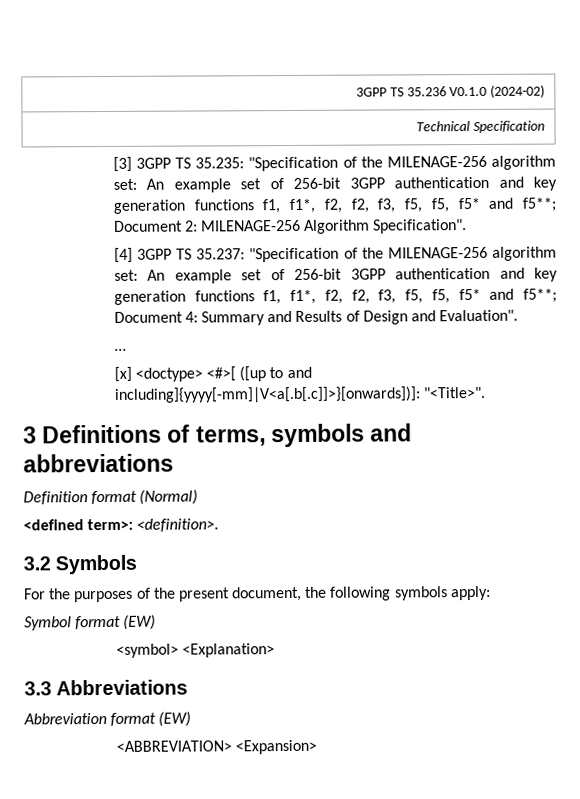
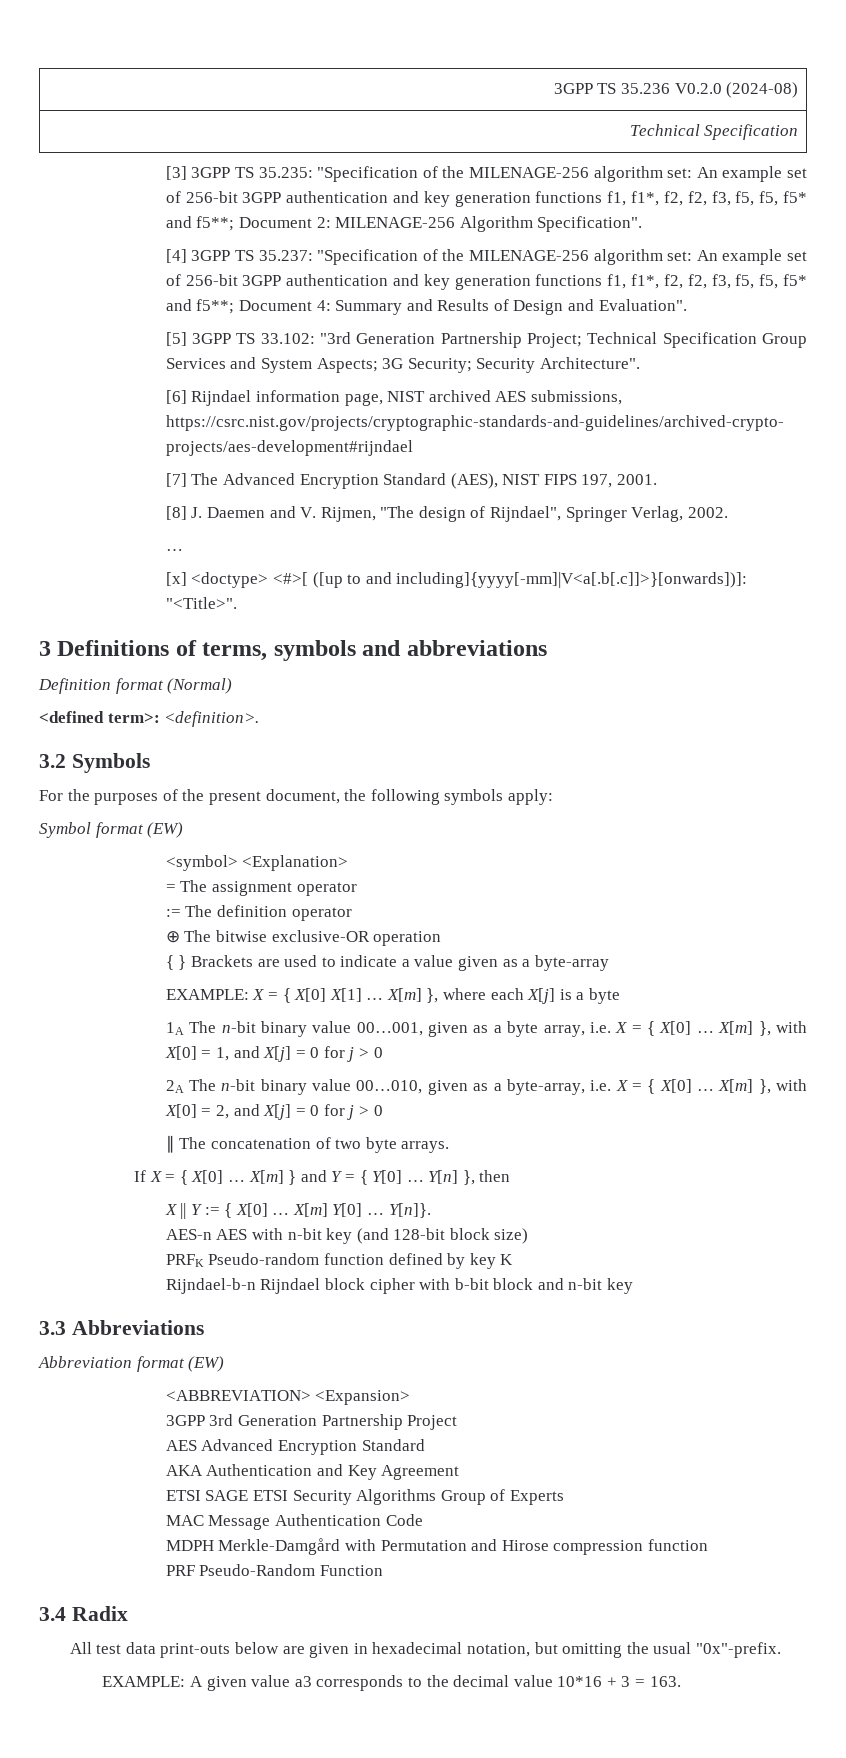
[449,84,546,98] V0.1.0 (2024-02) -> [674,82,799,98] V0.2.0 (2024-08)
(519, 315) none -> [165,332,808,348] [165,357,640,373] [165,390,622,406] [165,415,784,431] [165,440,413,456] [165,473,658,489] [165,506,728,522] // [5] 3GPP TS 33.102: "3rd Generation Partnership Project; Technical Specification Group Services and System Aspects; 3G Security; Security Architecture". // [6] Rijndael information page, NIST archived AES submissions, https://csrc.nist.gov/projects/cryptographic-standards-and-guidelines/archived-crypto- projects/aes-development#rijndael // [7] The Advanced Encryption Standard (AES), NIST FIPS 197, 2001. // [8] J. Daemen and V. Rijmen, "The design of Rijndael", Springer Verlag, 2002.
(275, 650) none -> [165,880,357,896] [165,905,352,921] [165,930,442,946] [165,955,609,971] [165,988,620,1004] [165,1021,807,1037] [164,1046,383,1062] [165,1079,807,1095] [164,1104,383,1120] [165,1135,450,1153] [134,1170,511,1185] [164,1203,431,1219] [165,1228,529,1244] [165,1253,514,1269] [165,1278,634,1294] // = The assignment operator // := The definition operator // ⊕ The bitwise exclusive-OR operation // { } Brackets are used to indicate a value given as a byte-array // EXAMPLE: X = { X[0] X[1] … X[m] }, where each X[j] is a byte // 1A The n-bit binary value 00…001, given as a byte array, i.e. X = { X[0] … X[m] }, with X[0] = 1, and X[j] = 0 for j > 0 // 2A The n-bit binary value 00…010, given as a byte-array, i.e. X = { X[0] … X[m] }, with X[0] = 2, and X[j] = 0 for j > 0 // ∥ The concatenation of two byte arrays. // If X = { X[0] … X[m] } and Y = { Y[0] … Y[n] }, then // X || Y := { X[0] … X[m] Y[0] … Y[n]}. // AES-n AES with n-bit key (and 128-bit block size) // PRFK Pseudo-random function defined by key K // Rijndael-b-n Rijndael block cipher with b-bit block and n-bit key
(317, 747) none -> [165,1414,458,1430] [165,1439,425,1455] [165,1464,460,1480] [165,1489,564,1505] [165,1514,423,1530] [165,1538,708,1555] [165,1564,383,1576] [39,1606,128,1621] [69,1642,781,1658] [102,1675,681,1691] // 3GPP 3rd Generation Partnership Project // AES Advanced Encryption Standard // AKA Authentication and Key Agreement // ETSI SAGE ETSI Security Algorithms Group of Experts // MAC Message Authentication Code // MDPH Merkle-Damgård with Permutation and Hirose compression function // PRF Pseudo-Random Function // 3.4 Radix // All test data print-outs below are given in hexadecimal notation, but omitting the usual "0x"-prefix. // EXAMPLE: A given value a3 corresponds to the decimal value 10*16 + 3 = 163.

